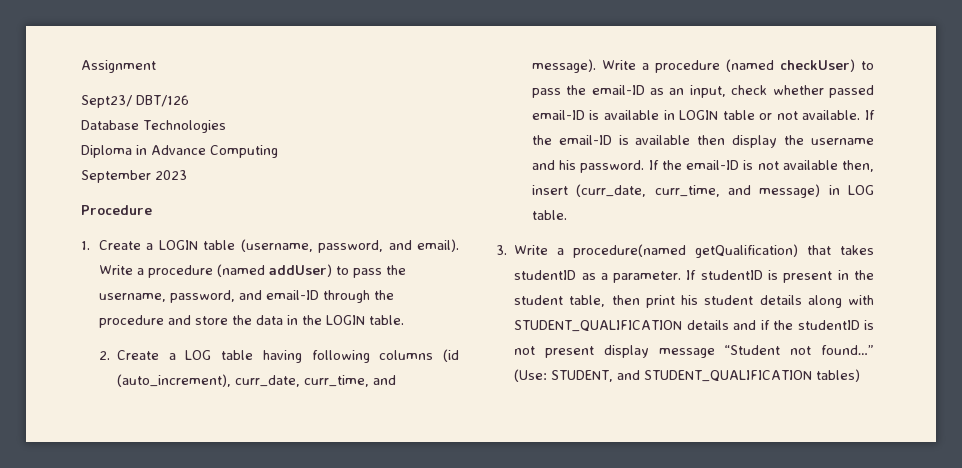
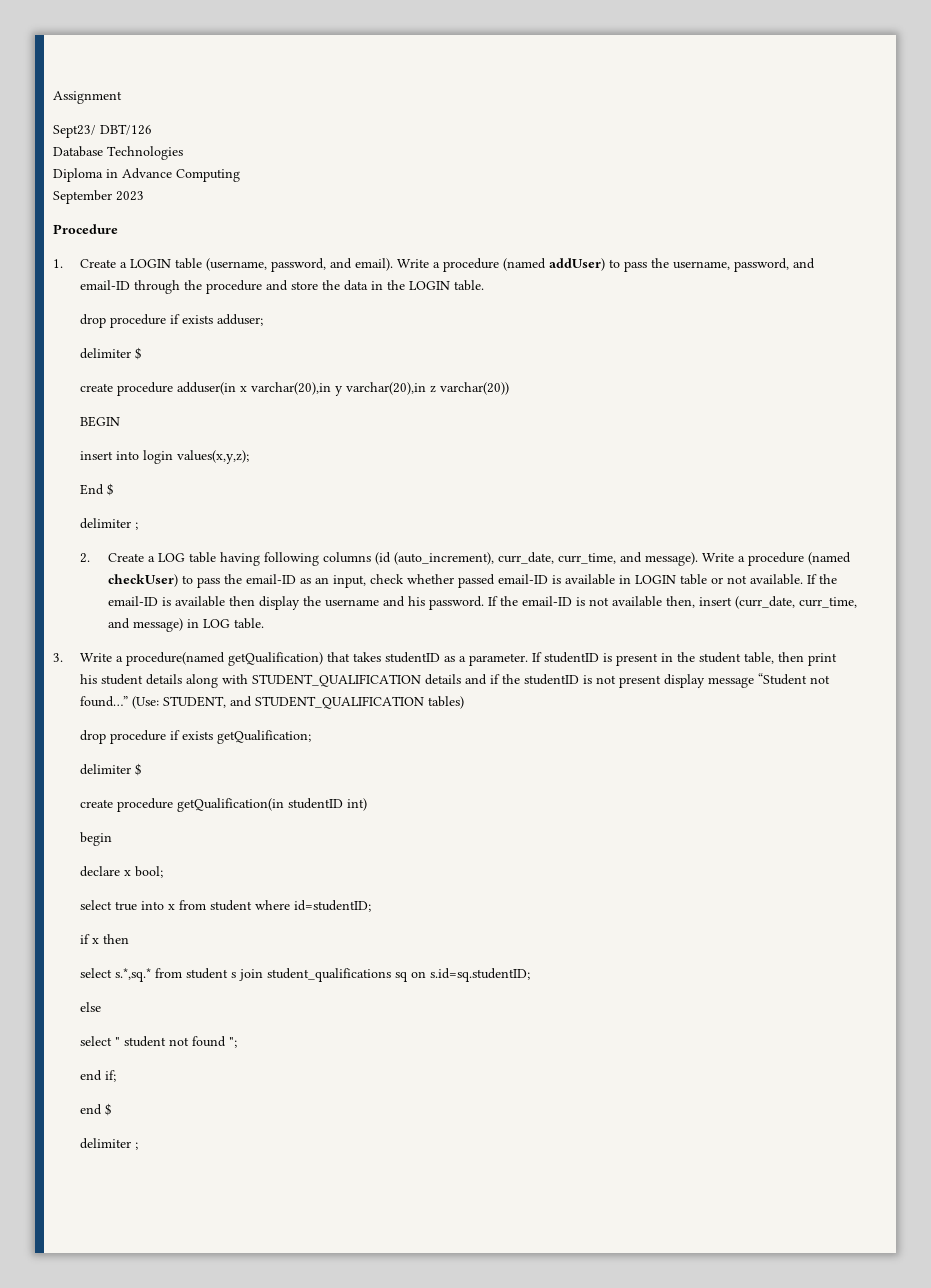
(404, 320) none -> [80,314,264,328] [80,347,143,360] [80,382,510,396] [80,416,121,427] [80,450,250,464] [80,483,115,496] [80,518,139,530] // drop procedure if exists adduser; // delimiter $ // create procedure adduser(in x varchar(20),in y varchar(20),in z varchar(20)) // BEGIN // insert into login values(x,y,z); // End $ // delimiter ;
(861, 375) none -> [80,730,312,744] [80,763,143,776] [80,798,368,812] [80,832,113,846] [80,866,164,878] [80,900,372,912] [80,934,130,944] [80,968,531,982] [80,1002,102,1012] [80,1036,238,1048] [80,1070,117,1082] [80,1103,113,1116] [80,1138,139,1150] // drop procedure if exists getQualification; // delimiter $ // create procedure getQualification(in studentID int) // begin // declare x bool; // select true into x from student where id=studentID; // if x then // select s.*,sq.* from student s join student_qualifications sq on s.id=sq.studentID; // else // select " student not found "; // end if; // end $ // delimiter ;

